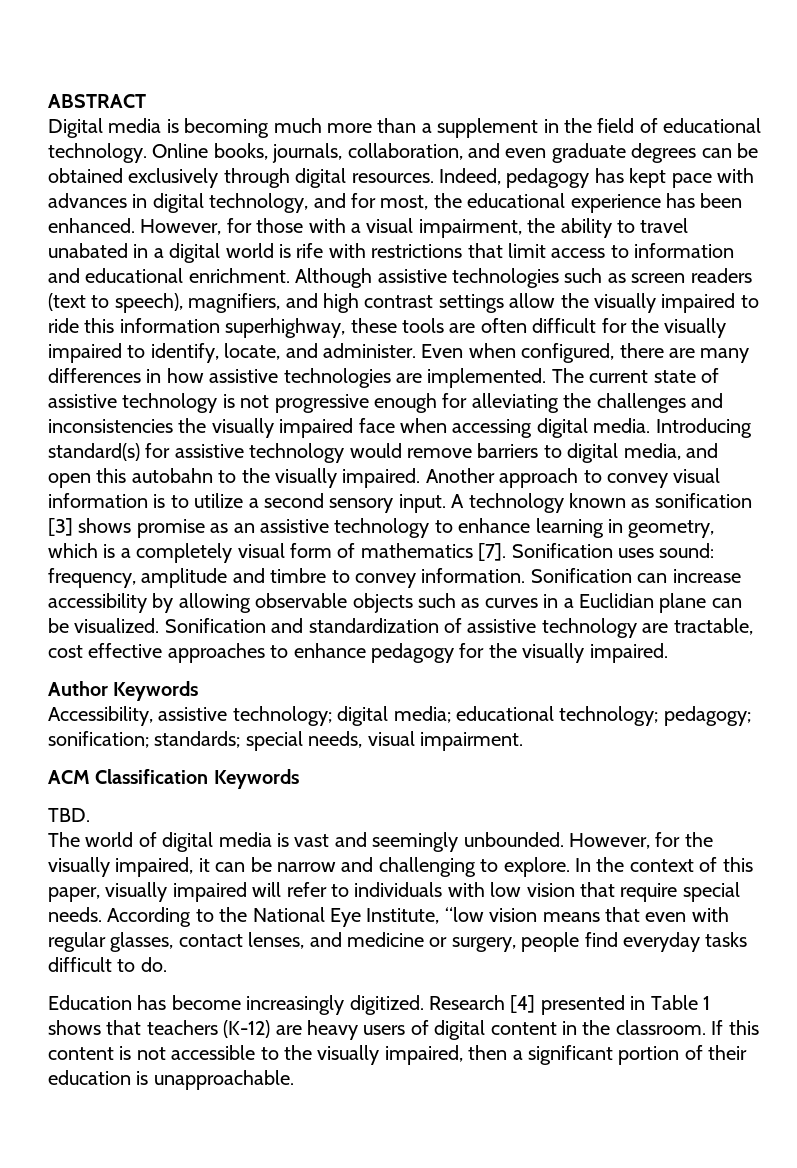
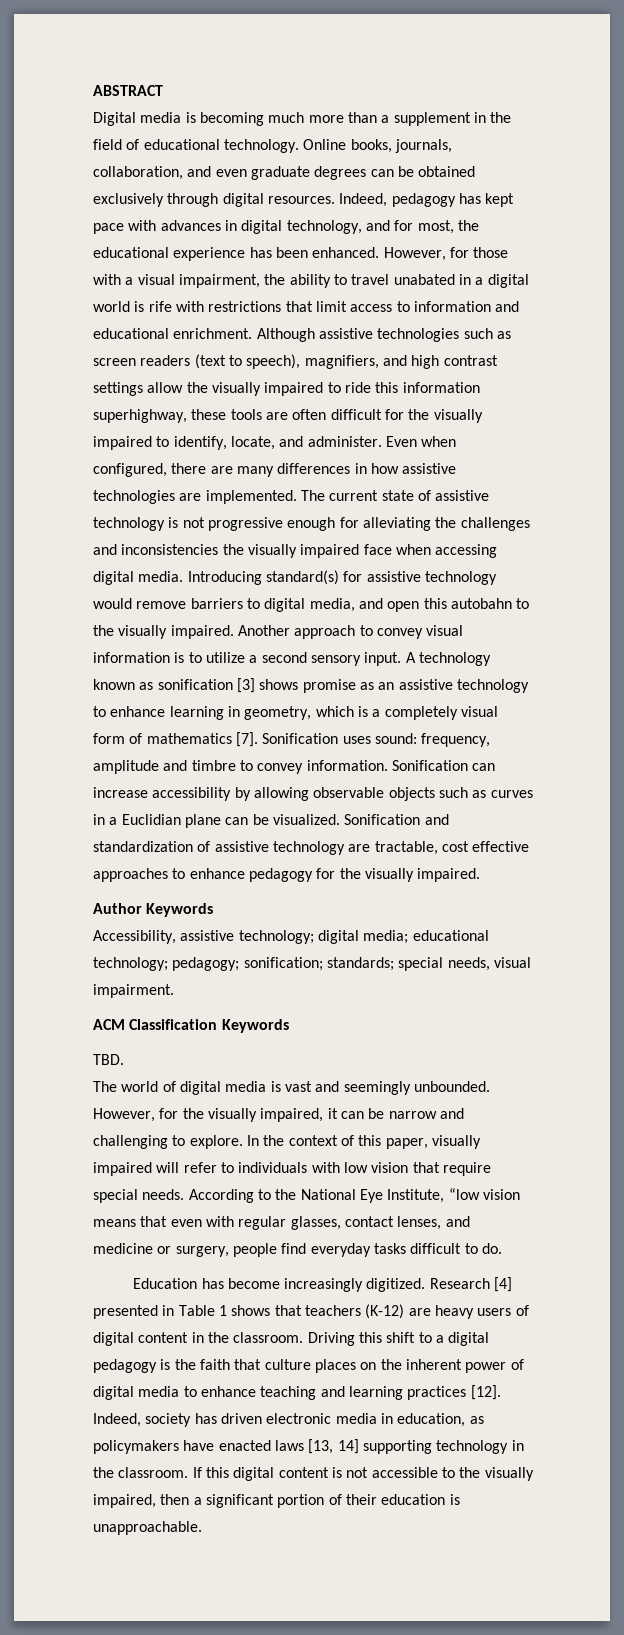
(706, 1027) none -> [307,1332,490,1346] [93,1359,524,1373] [93,1385,501,1400] [93,1413,484,1427] [93,1439,524,1454] [93,1467,189,1478] Driving this shift to a digital pedagogy is the faith that culture places on the inherent power of digital media to enhance teaching and learning practices [12]. Indeed, society has driven electronic media in education, as policymakers have enacted laws [13, 14] supporting technology in the classroom.
(759, 1027) none -> [233,1467,275,1481] digital

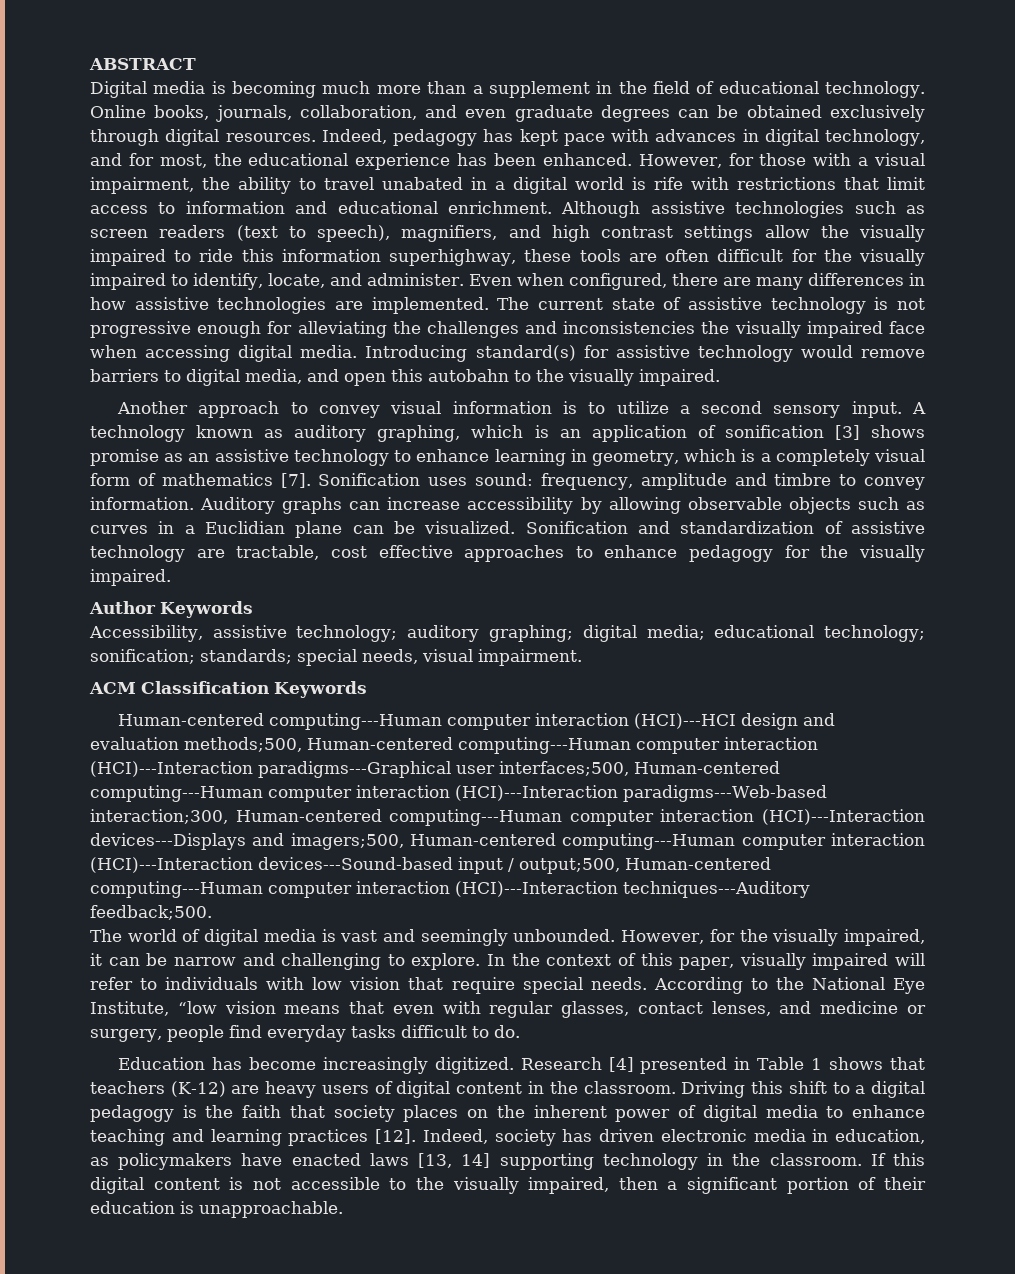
(234, 632) none -> (720, 377) //
(154, 686) none -> [294,425,716,442] auditory graphing, which is an application of
[391,760,468,771] Sonification -> [200,497,343,514] Auditory graphs
(314, 937) none -> [407,625,573,642] auditory graphing;
[172,957,240,971] pedagogy; -> (925, 633) none
[93,1054,124,1065] TBD. -> [118,713,836,730] [90,737,818,754] [90,761,780,778] [90,785,827,802] [90,809,926,826] [90,833,925,850] [90,857,771,874] [90,881,810,898] [90,905,212,920] Human-centered computing---Human computer interaction (HCI)---HCI design and evaluation methods;500, Human-centered computing---Human computer interaction (HCI)---Interaction paradigms---Graphical user interfaces;500, Human-centered computing---Human computer interaction (HCI)---Interaction paradigms---Web-based interaction;300, Human-centered computing---Human computer interaction (HCI)---Interaction devices---Displays and imagers;500, Human-centered computing---Human computer interaction (HCI)---Interaction devices---Sound-based input / output;500, Human-centered computing---Human computer interaction (HCI)---Interaction techniques---Auditory feedback;500.
[264,1359,311,1370] culture -> [333,1105,395,1122] society

